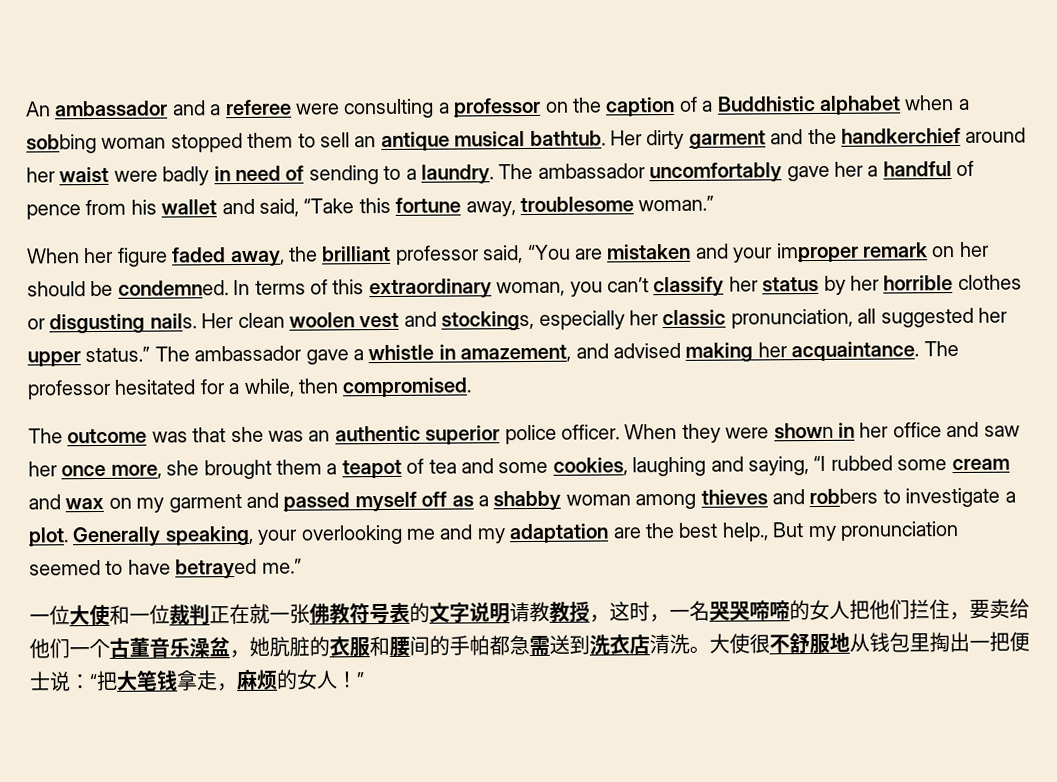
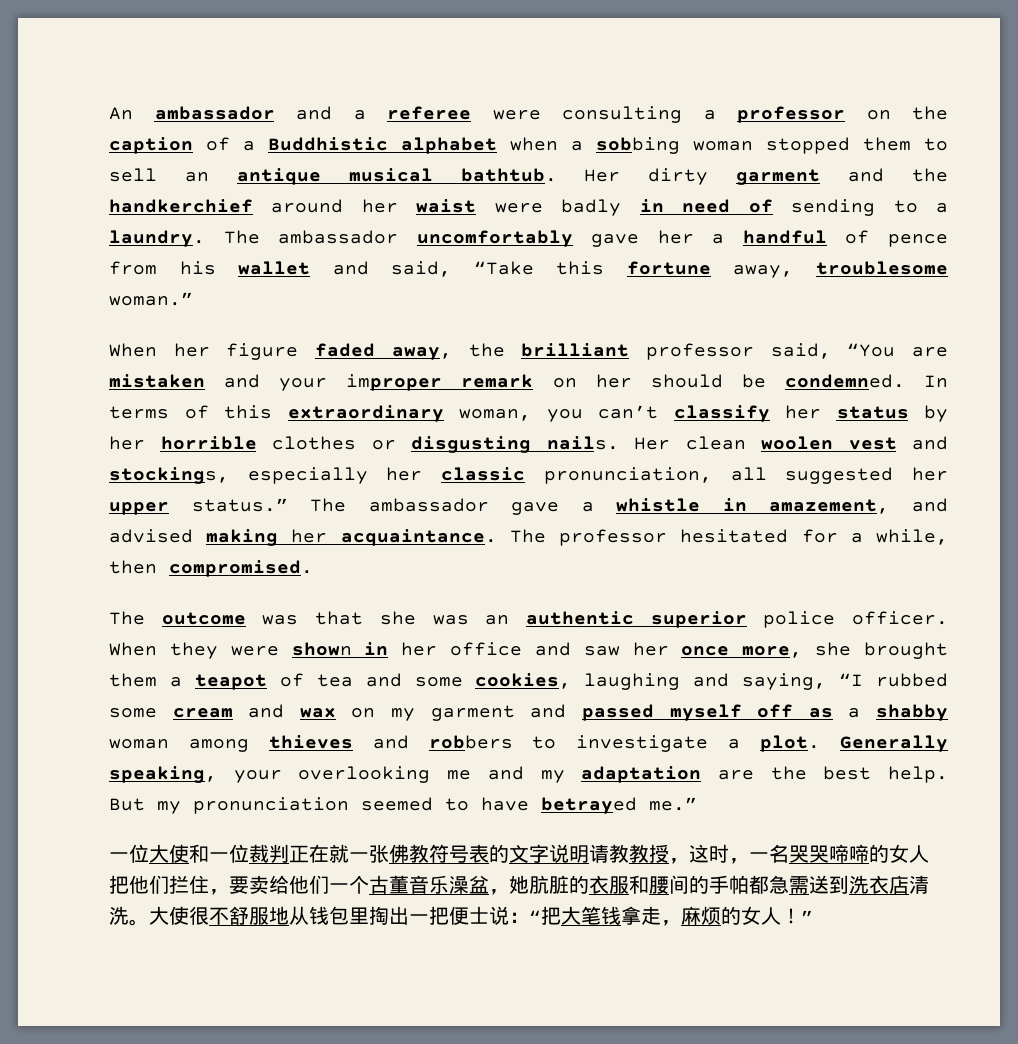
[721,522,769,542] help., -> [888,766,949,783] help.

